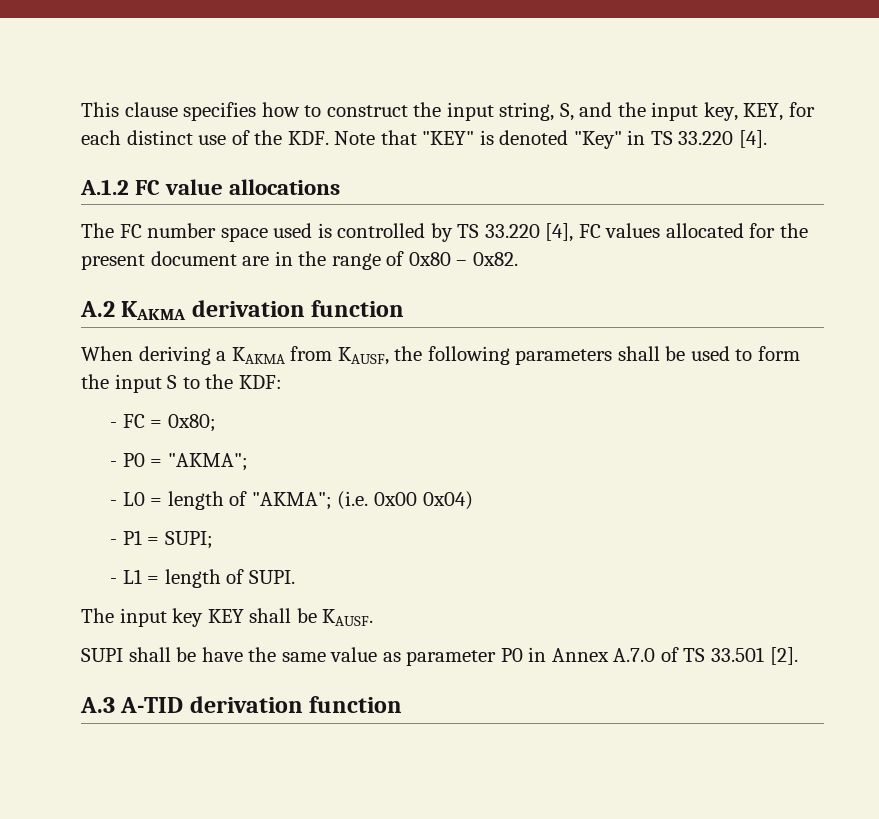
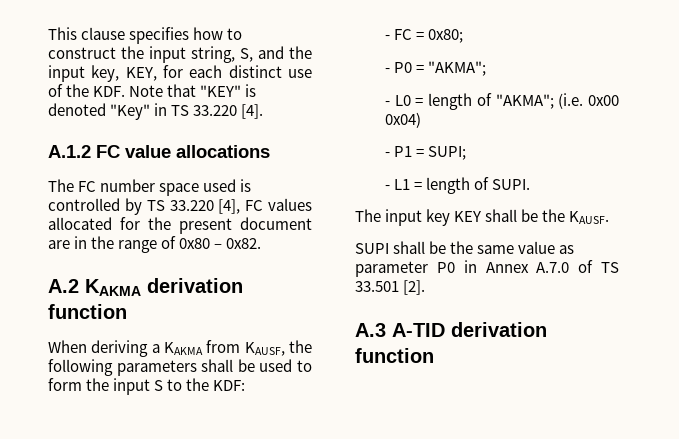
(317, 615) none -> [542,209,566,222] the
[201,647,243,662] have -> (447, 247) none

